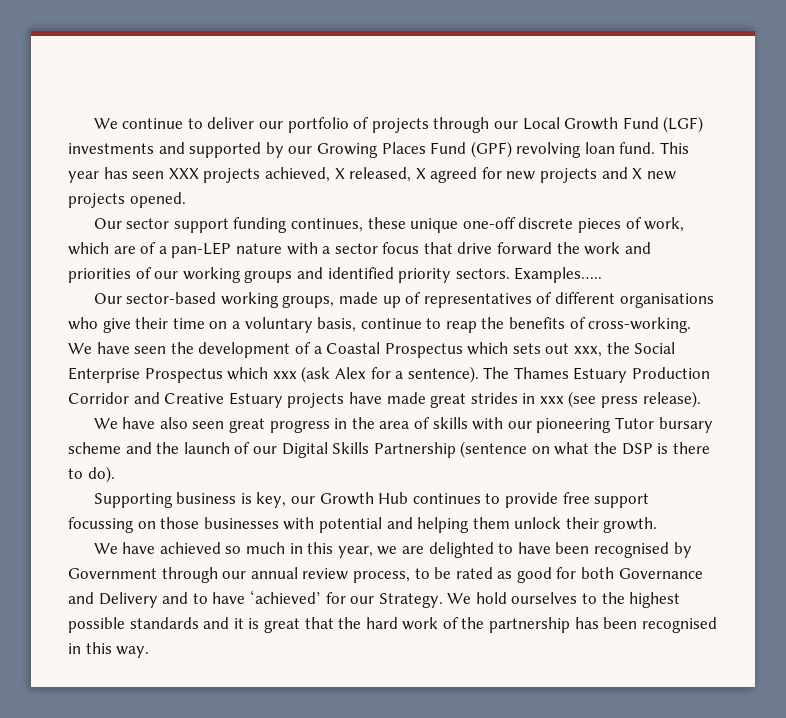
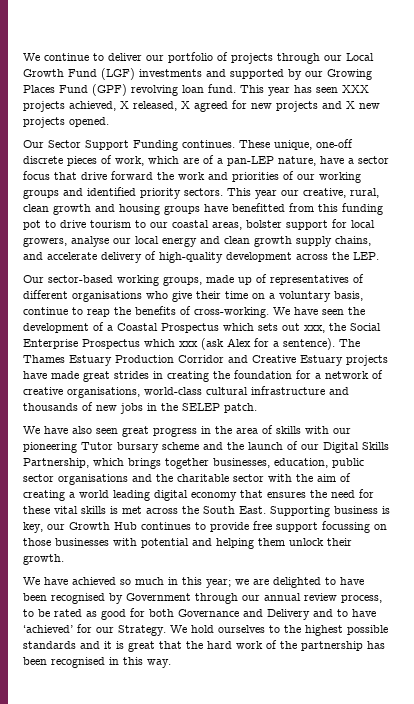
[126,217,459,233] sector support funding continues, these unique -> [48,140,312,151] Sector Support Funding continues. These unique,
[235,242,318,255] nature with -> [278,156,344,166] nature, have
[514,267,603,283] Examples….. -> [227,188,379,199] [23,203,383,215] [23,219,375,230] [23,236,371,247] [23,251,379,263] This year our creative, rural, clean growth and housing groups have benefitted from this funding pot to drive tourism to our coastal areas, bolster support for local growers, analyse our local energy and clean growth supply chains, and accelerate delivery of high-quality development across the LEP.
[539,391,701,408] xxx (see press release). -> [167,370,383,382] [23,386,349,398] [23,402,257,414] creating the foundation for a network of creative organisations, world-class cultural infrastructure and thousands of new jobs in the SELEP patch.
[373,441,710,458] [68,466,115,483] Partnership (sentence on what the DSP is there to do). // -> [23,458,364,469] [23,473,351,485] [23,489,374,501] [23,506,266,514] Partnership, which brings together businesses, education, public sector organisations and the charitable sector with the aim of creating a world leading digital economy that ensures the need for these vital skills is met across the South East.
[337,546,373,558] year, -> [206,579,231,588] year;

